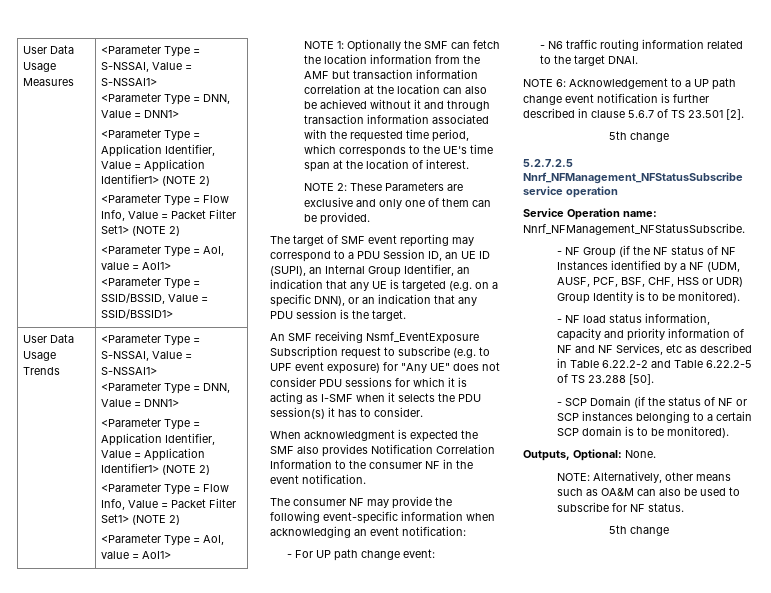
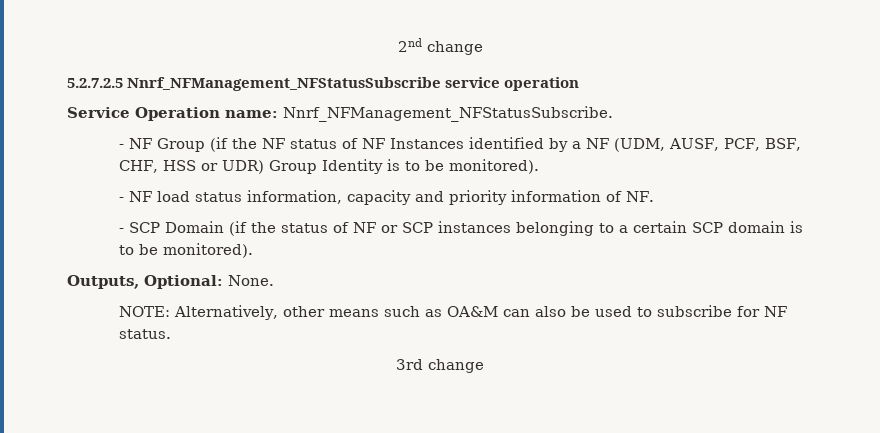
[23,45,75,54] [23,62,57,72] [23,78,75,86] [101,45,201,57] [101,62,193,72] [101,78,158,86] [101,93,231,105] [101,110,180,118] [101,129,201,141] [101,144,216,157] [101,159,206,172] [101,174,211,186] [101,194,230,206] [101,209,237,221] [101,225,181,236] [101,245,225,257] [101,262,172,270] [101,277,201,289] [101,293,209,304] [101,309,174,319] [23,334,75,343] [23,351,57,361] [23,367,61,375] [101,334,201,346] [101,351,193,361] [101,367,158,375] [101,382,231,394] [101,399,180,407] [101,418,201,430] [101,433,216,446] [101,448,206,461] [101,463,211,475] [101,483,230,495] [101,498,237,510] [101,514,181,525] [101,534,225,546] [101,551,172,559] [303,39,500,52] [303,54,480,64] [303,69,478,79] [303,84,487,94] [303,99,490,111] [303,114,489,124] [303,129,469,142] [303,144,493,157] [303,159,469,172] [303,182,463,191] [303,197,491,209] [303,212,370,225] [270,234,474,247] [270,249,490,262] [270,264,470,277] [270,279,498,291] [270,294,477,307] [270,309,406,321] [270,331,479,344] [270,346,490,359] [270,362,500,374] [270,377,467,387] [270,392,481,404] [270,407,423,419] [270,429,478,442] [270,444,495,457] [270,459,473,469] [270,474,366,484] [270,496,452,509] [270,511,495,524] [270,526,466,538] [286,549,435,561] [539,39,743,51] [539,55,638,66] [523,78,736,90] [523,93,709,105] [523,108,744,120] [608,131,627,140] User Data Usage Measures | <Parameter Type = S-NSSAI, Value = S-NSSAI1> // <Parameter Type = DNN, Value = DNN1> // <Parameter Type = Application Identifier, Value = Application Identifier1> (NOTE 2) // <Parameter Type = Flow Info, Value = Packet Filter Set1> (NOTE 2) // <Parameter Type = AoI, value = AoI1> // <Parameter Type = SSID/BSSID, Value = SSID/BSSID1> // User Data Usage Trends | <Parameter Type = S-NSSAI, Value = S-NSSAI1> // <Parameter Type = DNN, Value = DNN1> // <Parameter Type = Application Identifier, Value = Application Identifier1> (NOTE 2) // <Parameter Type = Flow Info, Value = Packet Filter Set1> (NOTE 2) // <Parameter Type = AoI, value = AoI1> // NOTE 1: Optionally the SMF can fetch the location information from the AMF but transaction information correlation at the location can also be achieved without it and through transaction information associated with the requested time period, which corresponds to the UE's time span at the location of interest. // NOTE 2: These Parameters are exclusive and only one of them can be provided. // The target of SMF event reporting may correspond to a PDU Session ID, an UE ID (SUPI), an Internal Group Identifier, an indication that any UE is targeted (e.g. on a specific DNN), or an indication that any PDU session is the target. // An SMF receiving Nsmf_EventExposure Subscription request to subscribe (e.g. to UPF event exposure) for "Any UE" does not consider PDU sessions for which it is acting as I-SMF when it selects the PDU session(s) it has to consider. // When acknowledgment is expected the SMF also provides Notification Correlation Information to the consumer NF in the event notification. // The consumer NF may provide the following event-specific information when acknowledging an event notification: // - For UP path change event: // - N6 traffic routing information related to the target DNAI. // NOTE 6: Acknowledgement to a UP path change event notification is further described in clause 5.6.7 of TS 23.501 [2]. // 5th -> [397,38,422,52] 2nd
[556,343,752,355] [556,358,752,368] [556,374,654,385] NF and NF Services, etc as described in Table 6.22.2-2 and Table 6.22.2-5 of TS 23.288 [50]. -> [625,191,654,202] NF.
[608,525,627,534] 5th -> [396,359,423,370] 3rd

